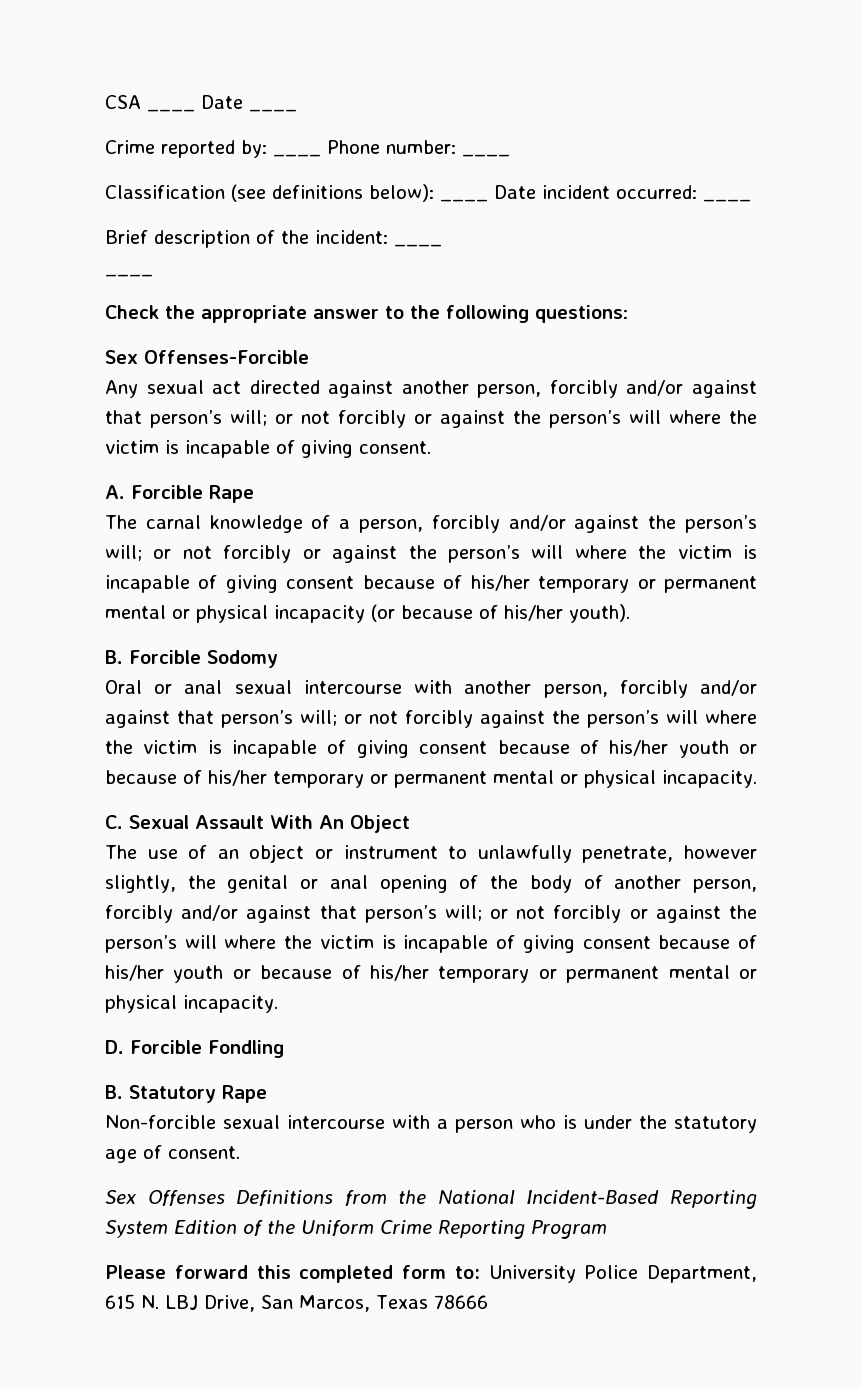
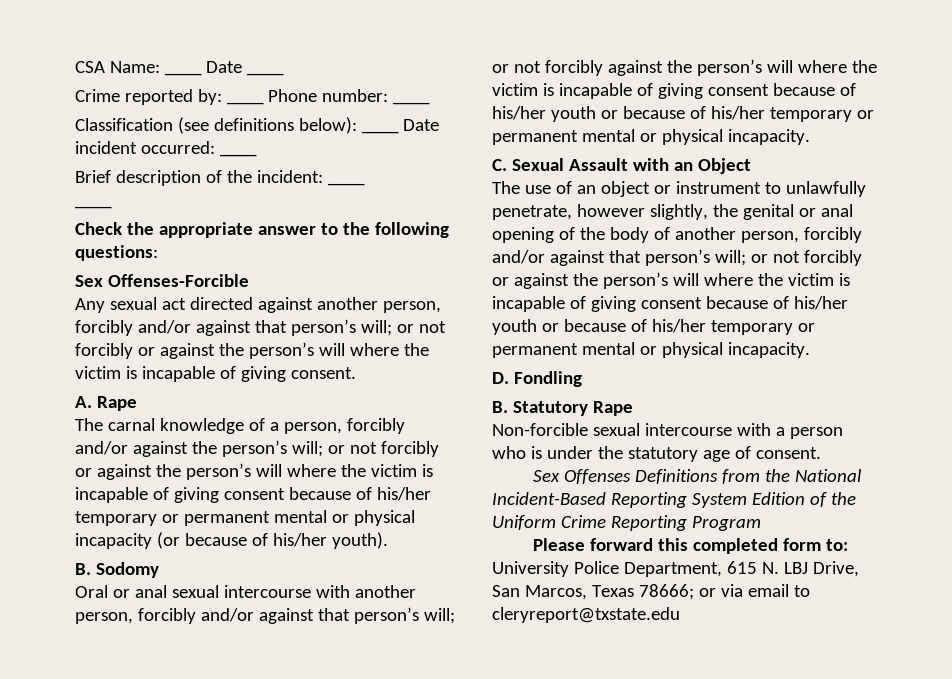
(141, 102) none -> [109,61,160,73] Name:
[131,485,203,499] Forcible -> (92, 402) none
[129,650,201,664] Forcible -> (91, 569) none
[270,815,344,829] With An -> [632,158,693,171] with an
[130,1040,202,1054] Forcible -> (509, 378) none
[433,1295,488,1309] 78666 -> [638,584,810,600] [492,607,680,623] 78666; or via email to cleryreport@txstate.edu

